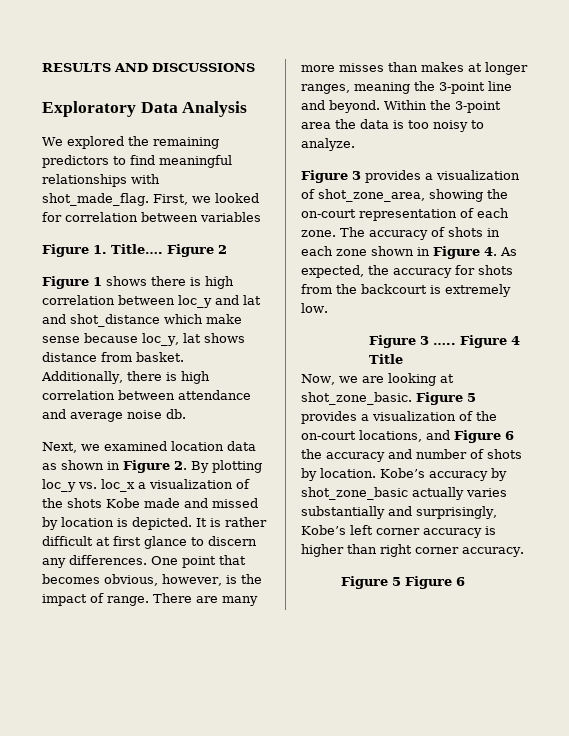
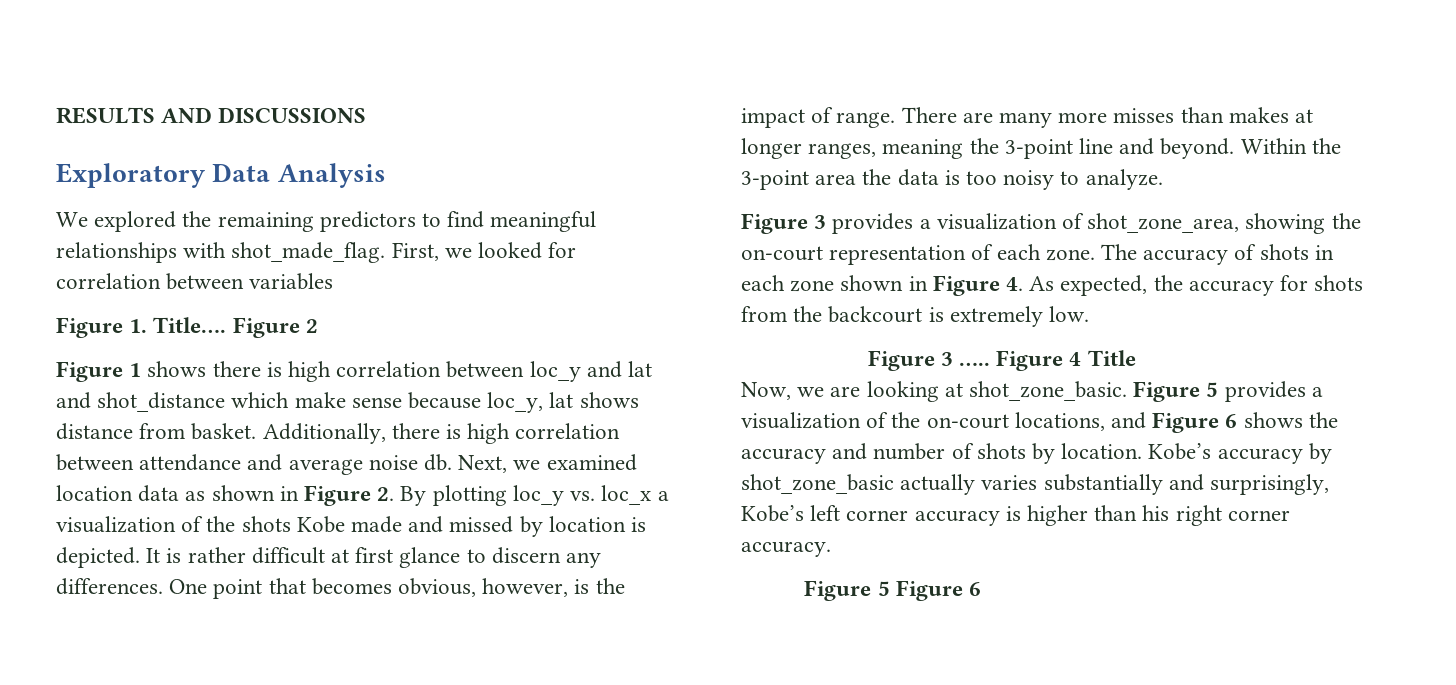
(186, 414) // -> (453, 462) none
(514, 435) none -> [1243,412,1303,428] shows
(377, 549) none -> [1142,505,1170,521] his

